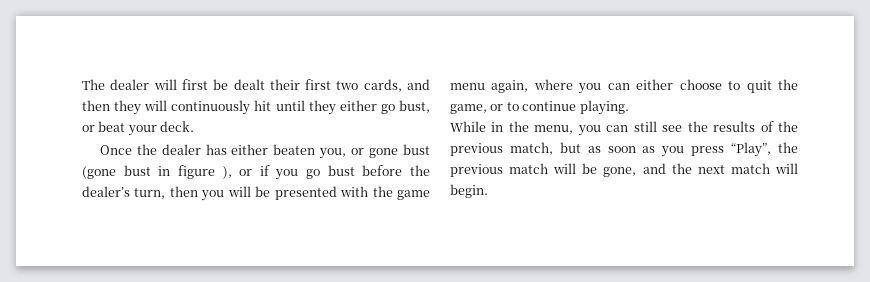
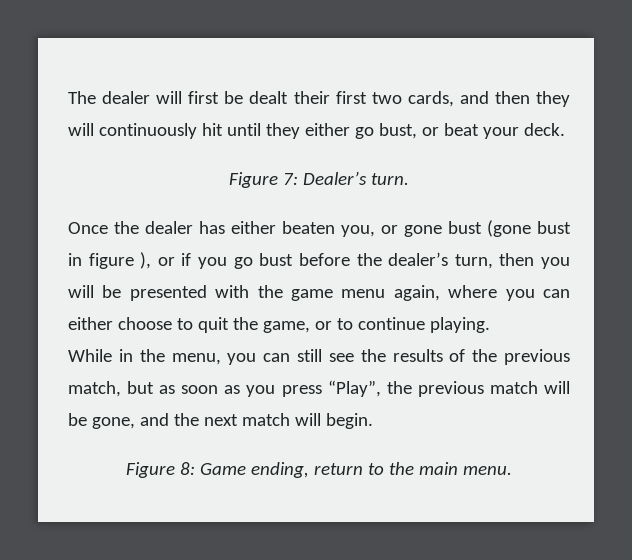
(195, 126) none -> [229,171,409,188] // Figure 7: Dealer’s turn.
(488, 191) none -> [126,462,512,478] // Figure 8: Game ending, return to the main menu.

